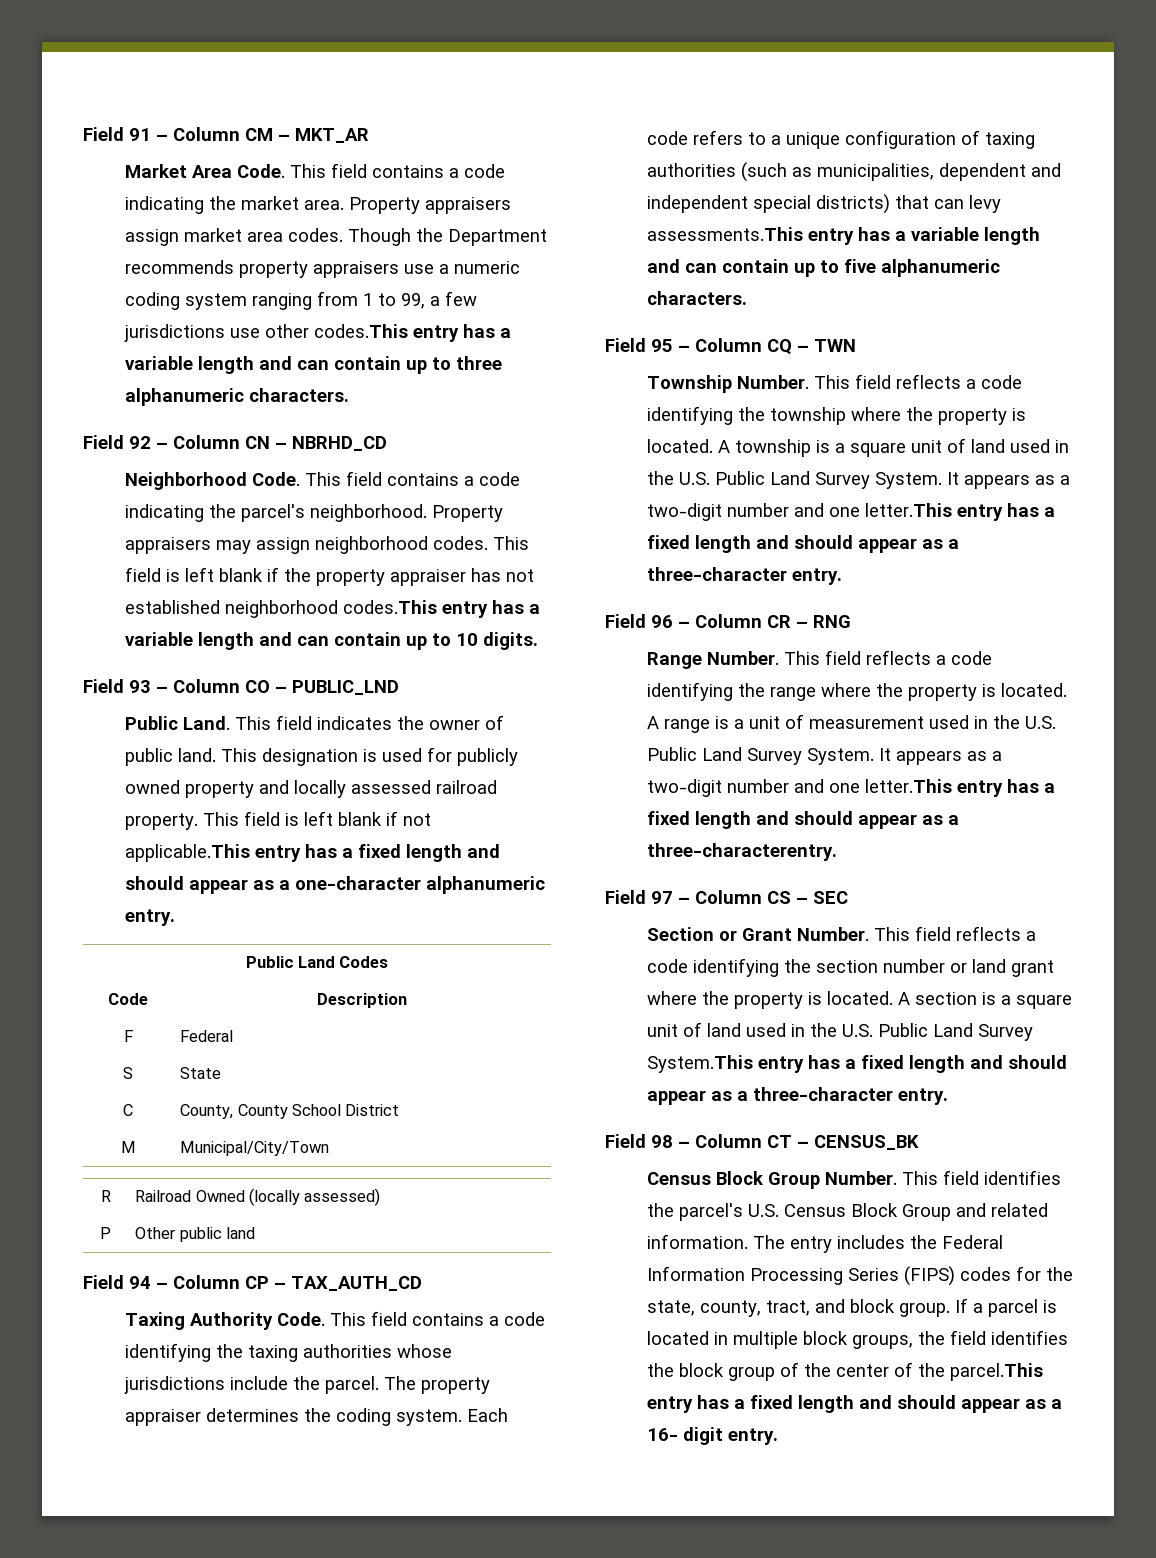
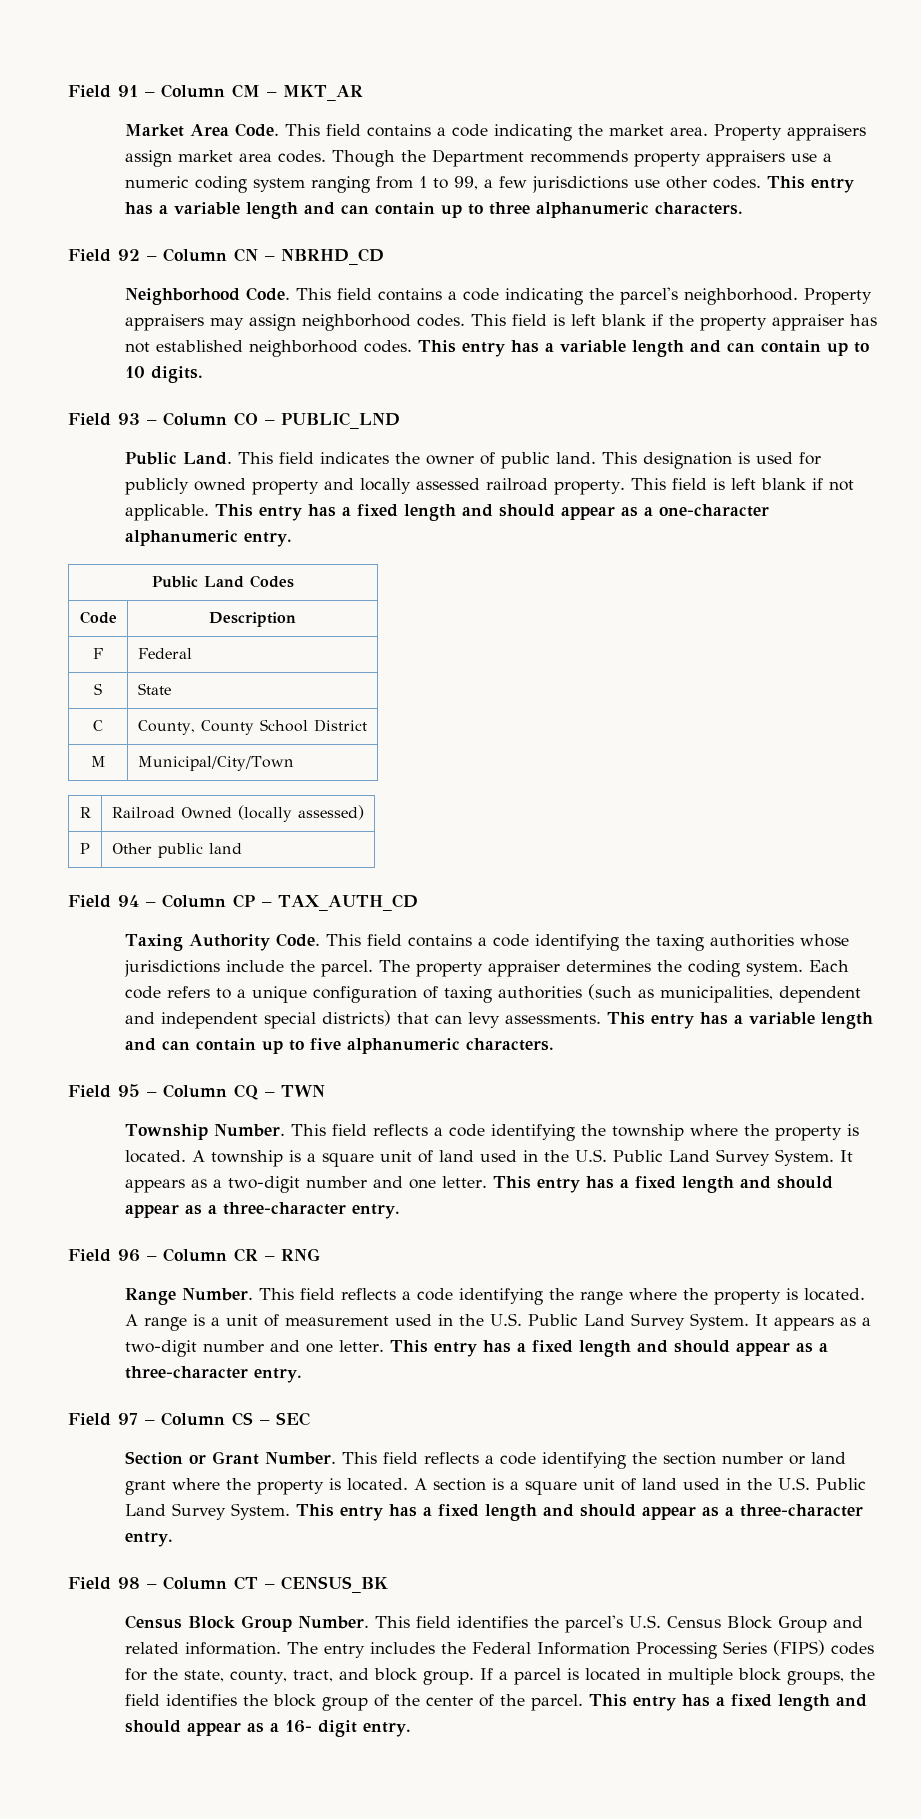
[313,324,408,338] codes.This -> [712,176,805,189] codes. This
[342,600,437,614] codes.This -> [363,340,456,353] codes. This
[124,844,250,862] applicable.This -> [124,504,253,521] applicable. This
[646,227,803,241] assessments.This -> [504,1012,645,1025] assessments. This
[864,503,952,517] letter.This -> [441,1176,531,1189] letter. This
[864,779,952,793] letter.This -> [338,1340,428,1353] letter. This
[646,843,837,861] three-characterentry. -> [124,1366,302,1383] three-character entry.
[646,1055,753,1073] System.This -> [230,1503,334,1520] System. This
[949,1363,1043,1381] parcel.This -> [530,1694,627,1711] parcel. This

